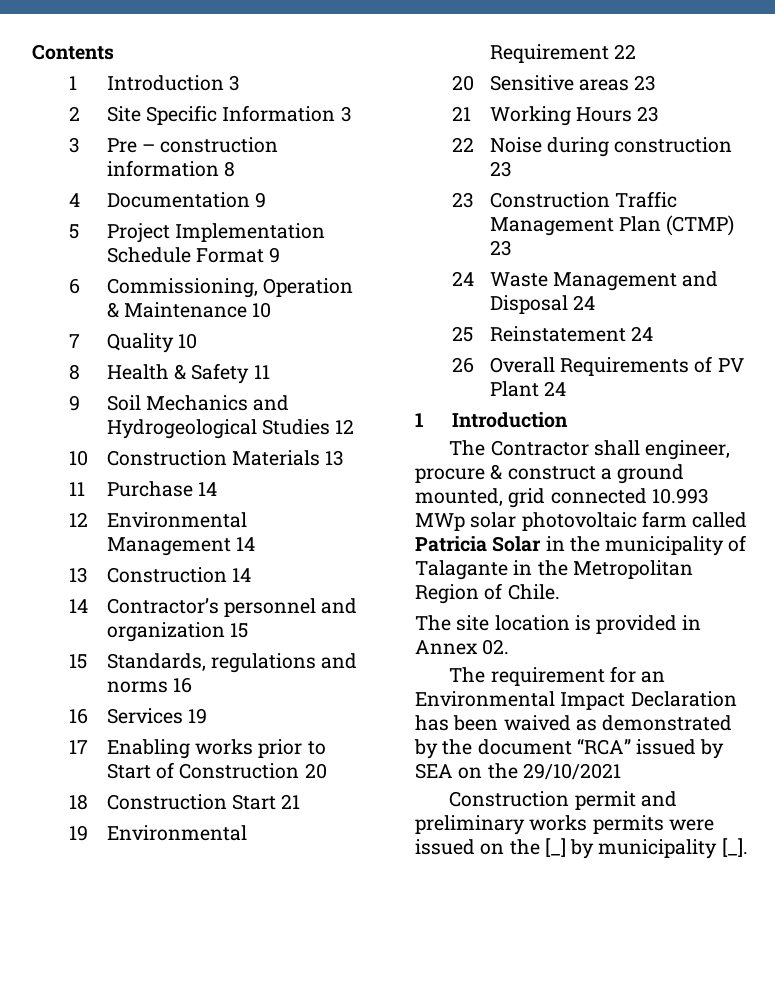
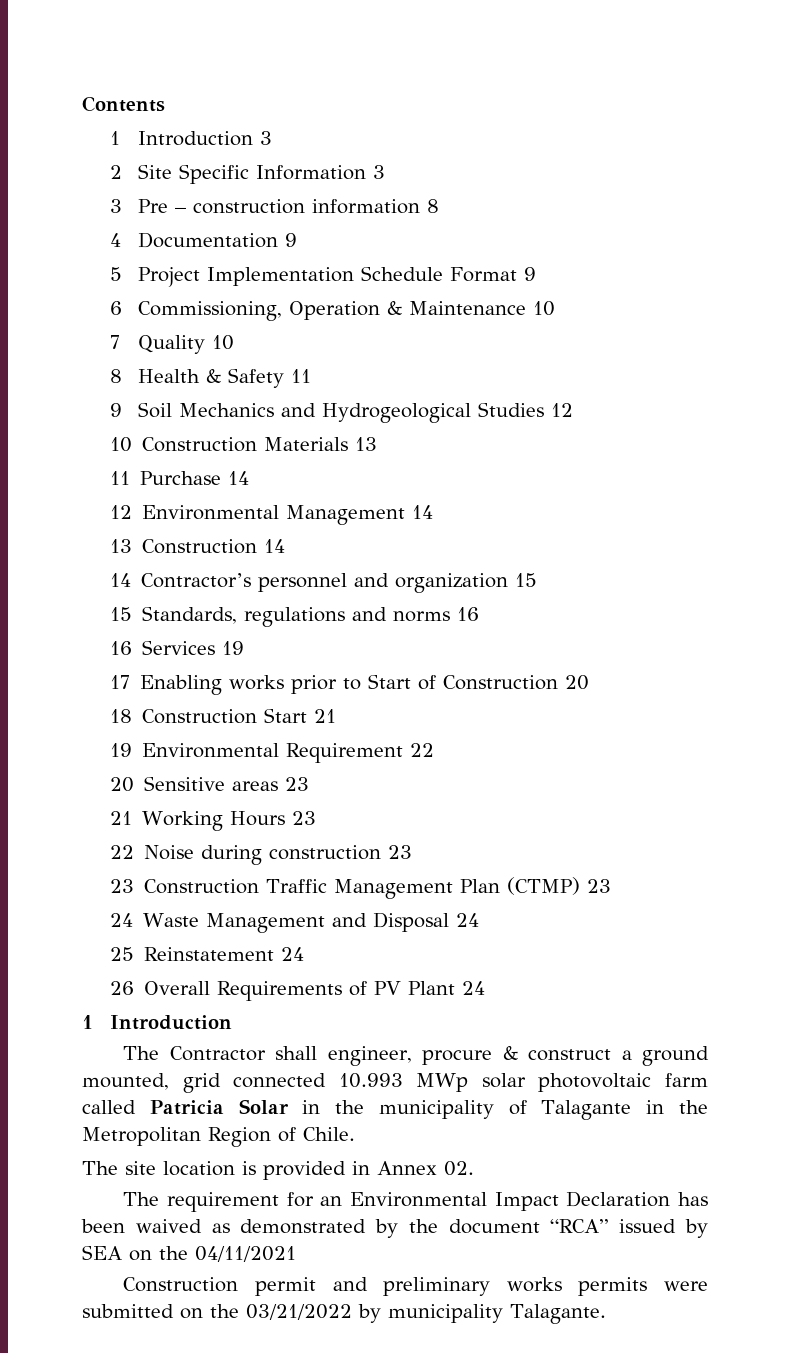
[522,763,621,780] 29/10/2021 -> [195,1246,296,1262] 04/11/2021
[415,838,566,857] issued on the [_] -> [82,1304,352,1320] submitted on the 03/21/2022
[721,838,748,857] [_]. -> [510,1304,606,1324] Talagante.

